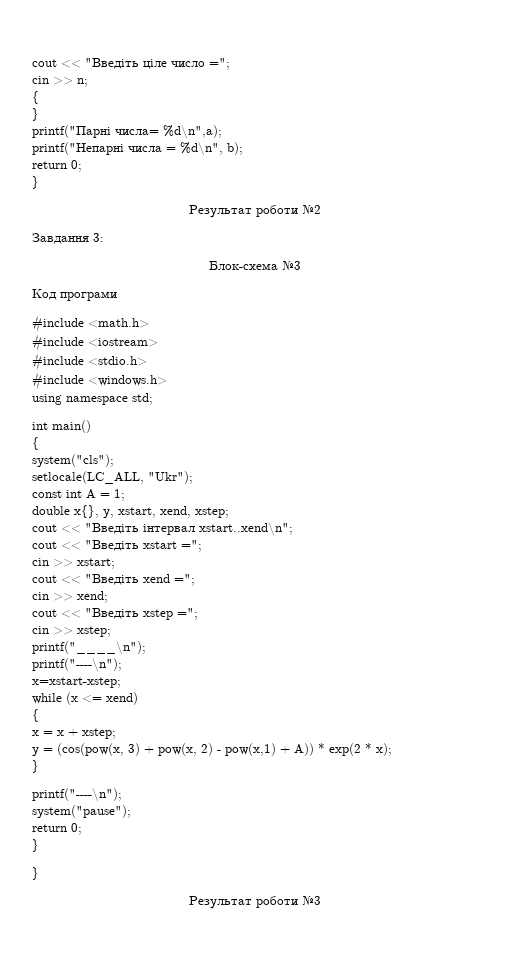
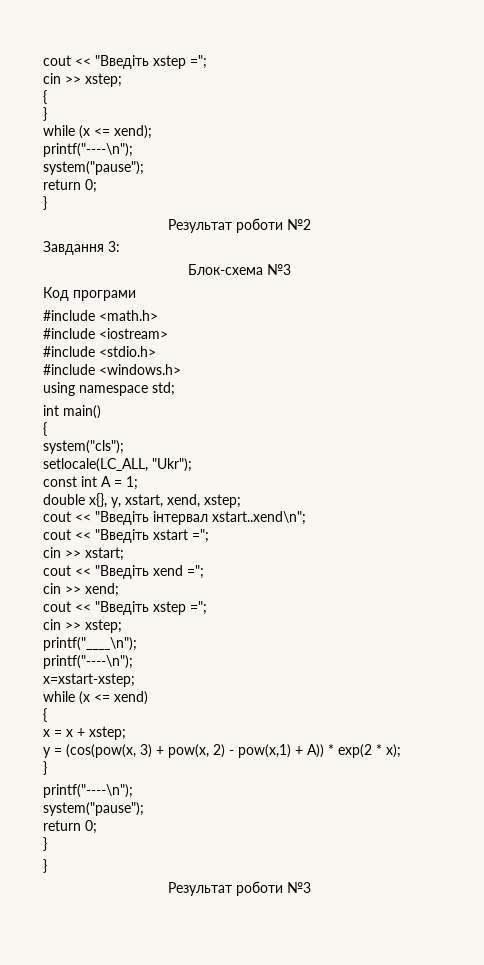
[32,58,230,70] [32,76,88,87] cout << "Введіть ціле число ="; // cin >> n; -> [43,55,207,69] [43,73,122,87] cout << "Введіть xstep ="; // cin >> xstep;
[32,125,222,139] [32,142,243,156] printf("Парні числа= %d\n",a); // printf("Непарні числа = %d\n", b); -> [43,125,152,139] [43,143,133,157] [43,161,144,175] while (x <= xend); // printf("----\n"); // system("pause");

